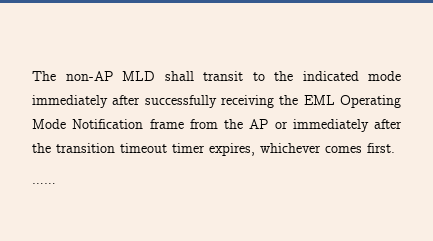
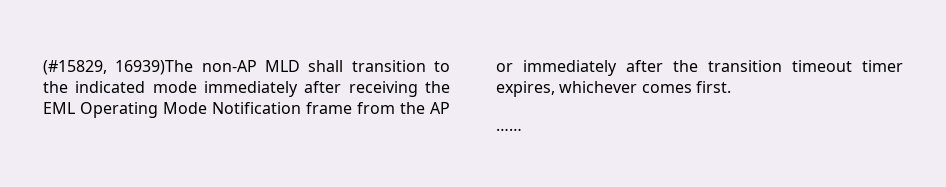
[32,71,56,81] The -> [43,60,194,75] (#15829, 16939)The
[203,71,243,81] transit -> [351,60,426,72] transition
[144,95,217,108] successfully -> (342, 87) none

